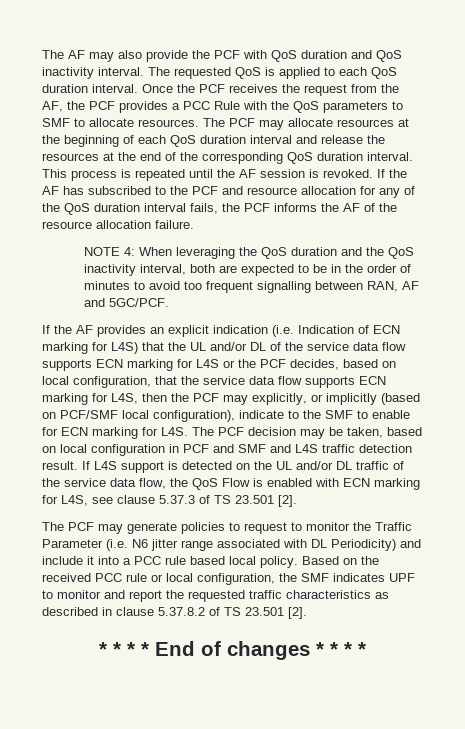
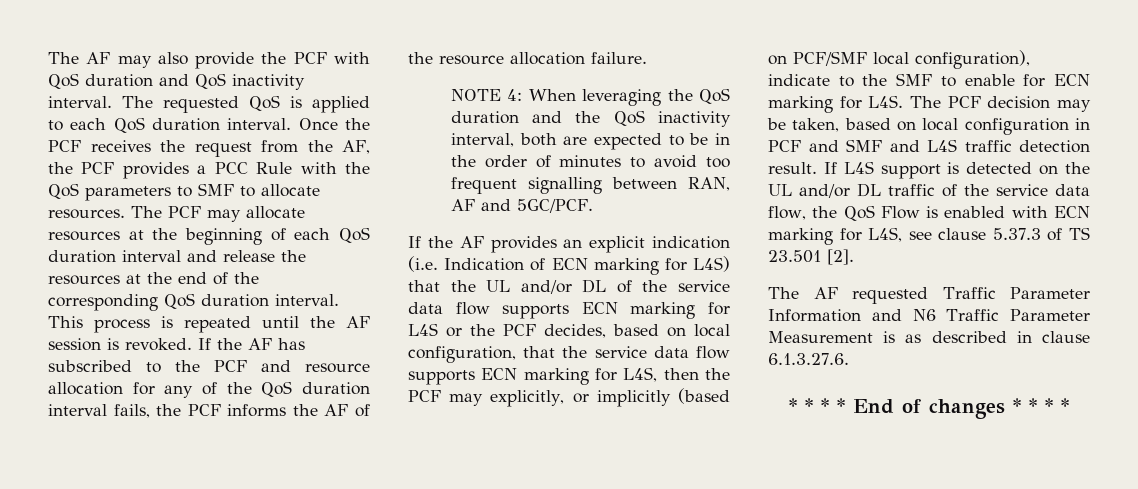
[68,522,412,534] [42,539,421,551] [42,556,379,568] [42,573,415,585] [42,590,389,602] [42,607,307,619] PCF may generate policies to request to monitor the Traffic Parameter (i.e. N6 jitter range associated with DL Periodicity) and include it into a PCC rule based local policy. Based on the received PCC rule or local configuration, the SMF indicates UPF to monitor and report the requested traffic characteristics as described in clause 5.37.8.2 of TS 23.501 [2]. -> [813,287,1090,304] [768,309,1090,322] [768,331,1090,343] [768,353,849,365] AF requested Traffic Parameter Information and N6 Traffic Parameter Measurement is as described in clause 6.1.3.27.6.

